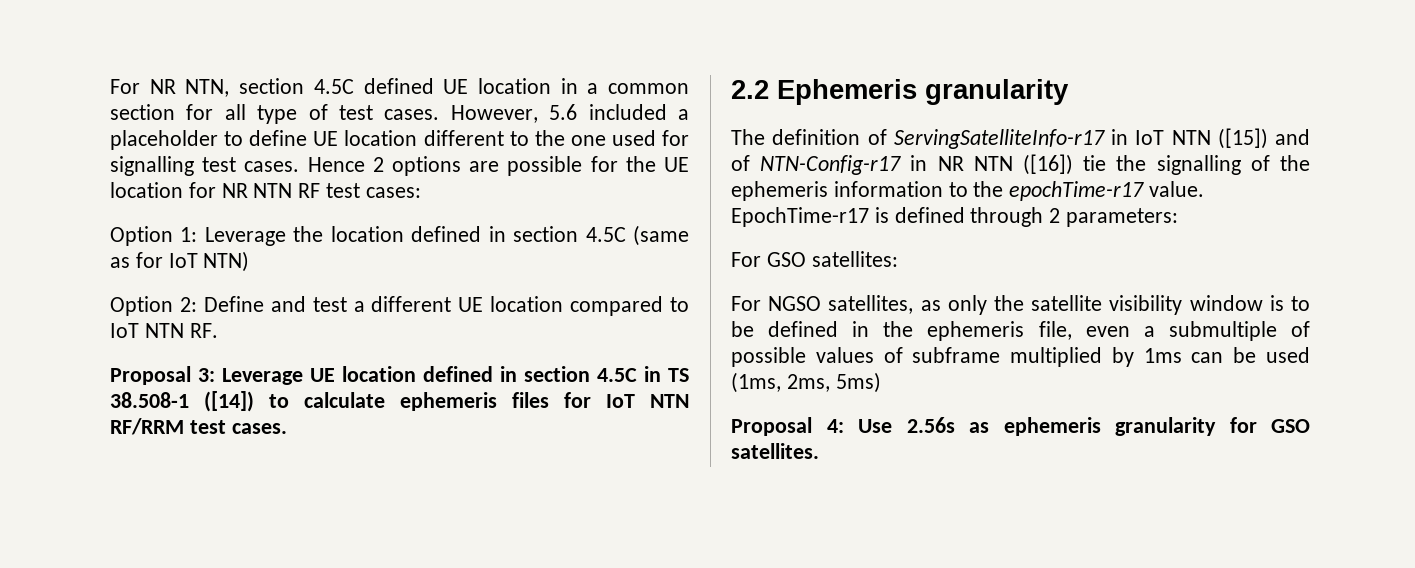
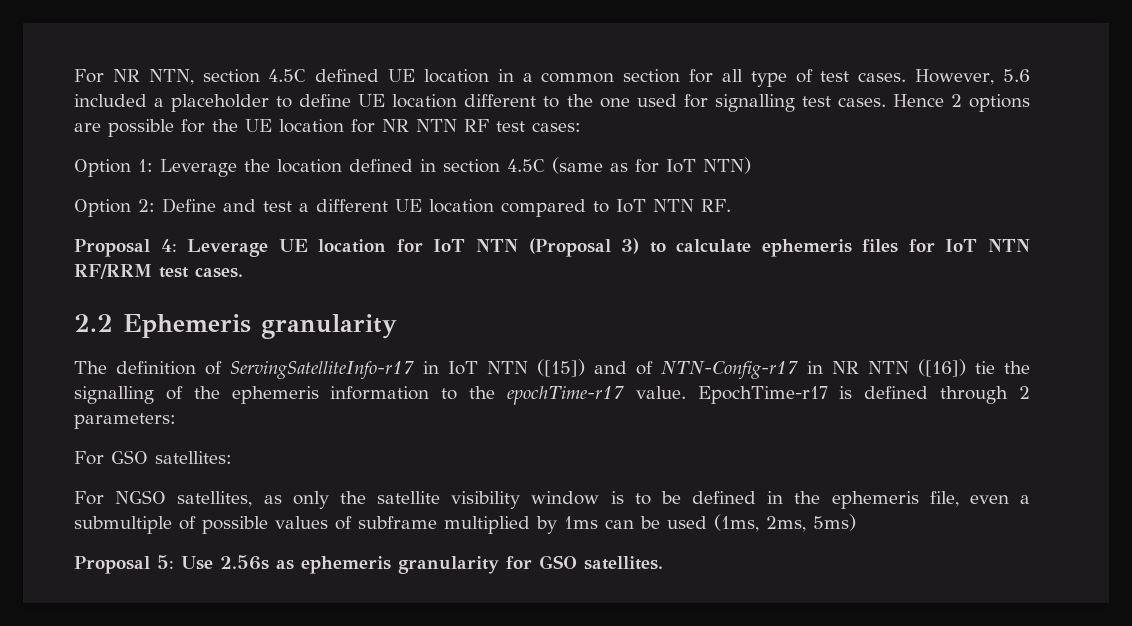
[198,368,215,382] 3: -> [160,239,177,252] 4:
[423,366,689,382] [110,391,254,412] defined in section 4.5C in TS 38.508-1 ([14]) -> [396,238,640,257] for IoT NTN (Proposal 3)
[826,419,844,433] 4: -> [157,555,174,569] 5:

